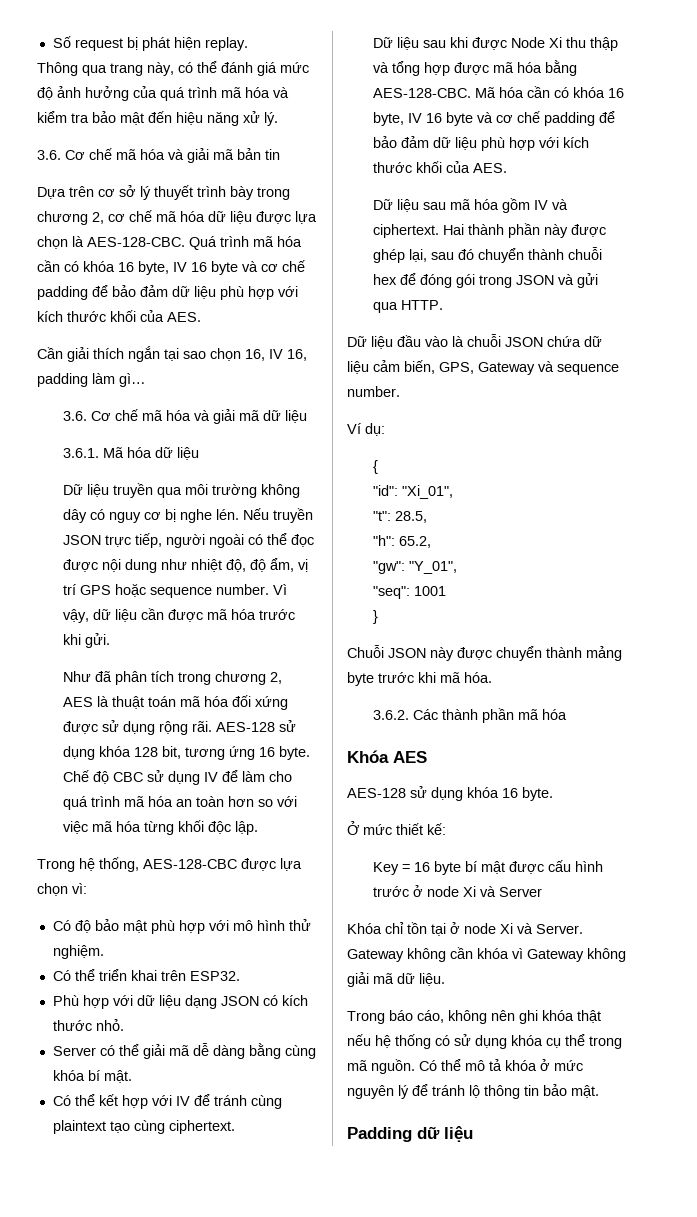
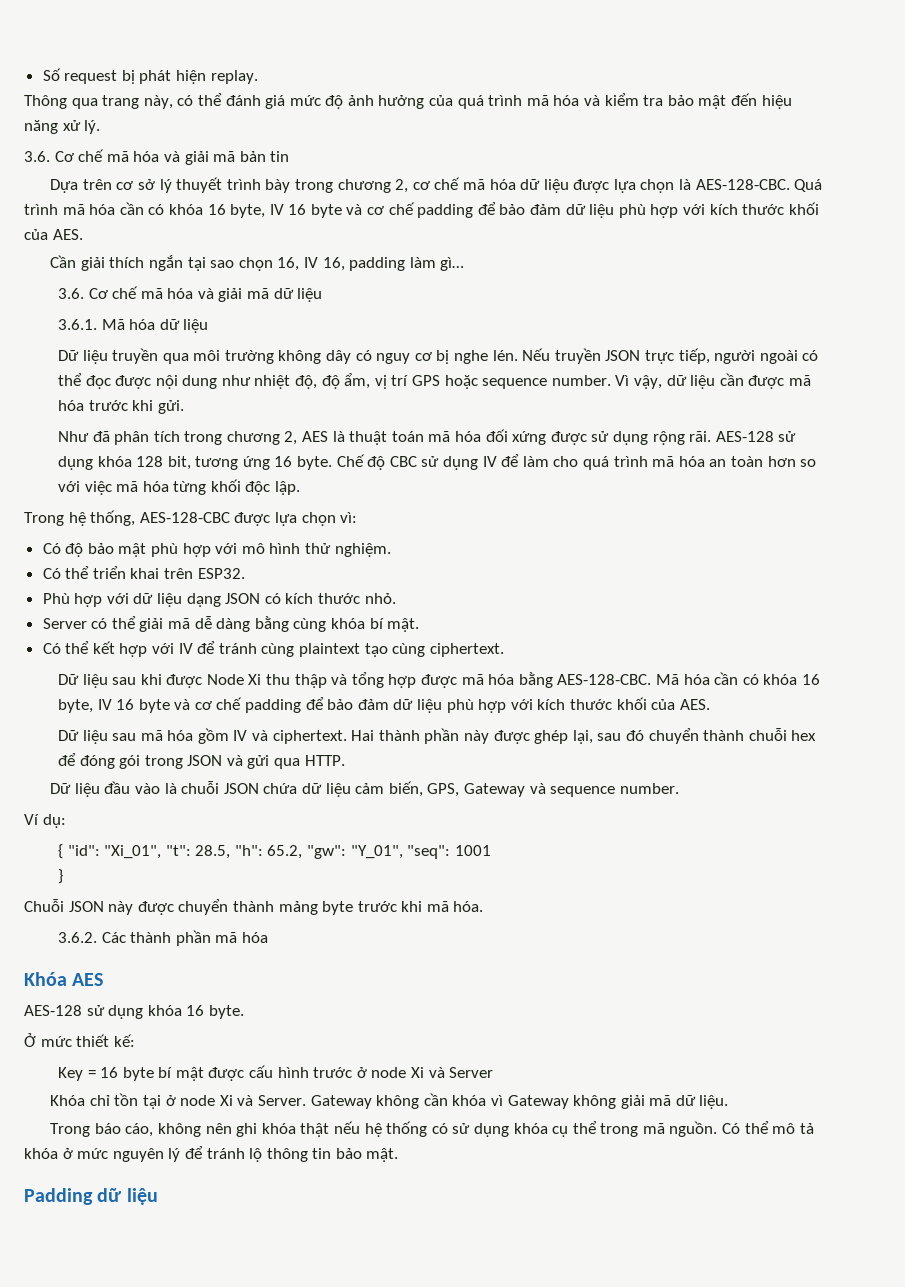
(379, 467) // -> (63, 851) none
(454, 492) // -> (162, 852) none
(428, 517) // -> (231, 852) none
(432, 542) // -> (303, 852) none
(458, 567) // -> (403, 852) none

